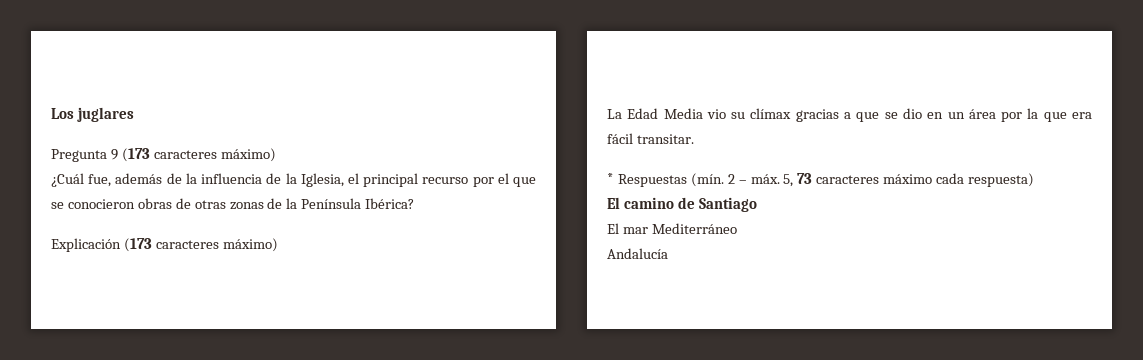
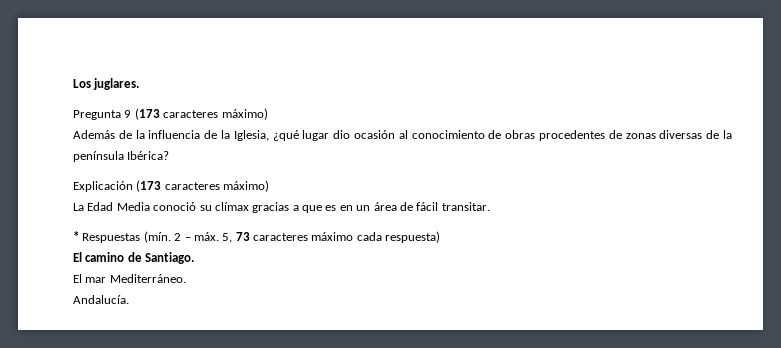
[76,107,134,122] juglares -> [93,78,140,90] juglares.
[51,173,163,187] ¿Cuál fue, además -> [73,130,115,139] Además
[347,173,537,187] [51,198,362,210] el principal recurso por el que se conocieron obras de otras zonas de la Península -> [272,130,732,141] [73,151,124,162] ¿qué lugar dio ocasión al conocimiento de obras procedentes de zonas diversas de la península
[706,109,726,119] vio -> [153,202,197,211] conoció
[884,108,922,119] se dio -> [325,205,337,211] es
[1001,108,1092,122] por la que era -> [399,202,413,211] de
[698,197,757,212] Santiago -> [145,252,195,264] Santiago.
[651,223,737,234] [607,248,668,259] Mediterráneo // Andalucía -> [109,274,186,283] [73,295,129,304] Mediterráneo. // Andalucía.

